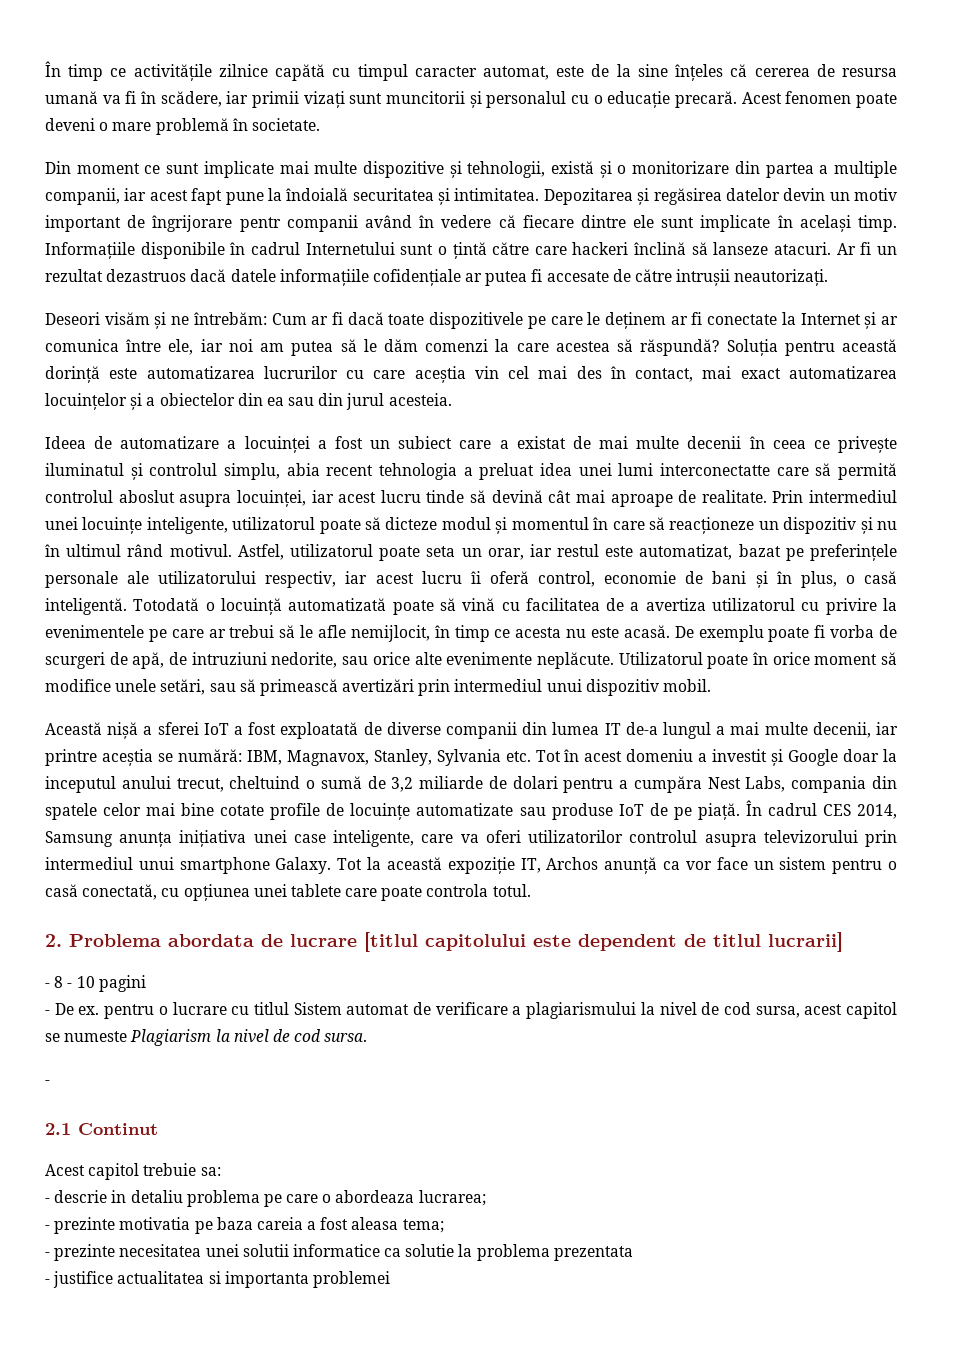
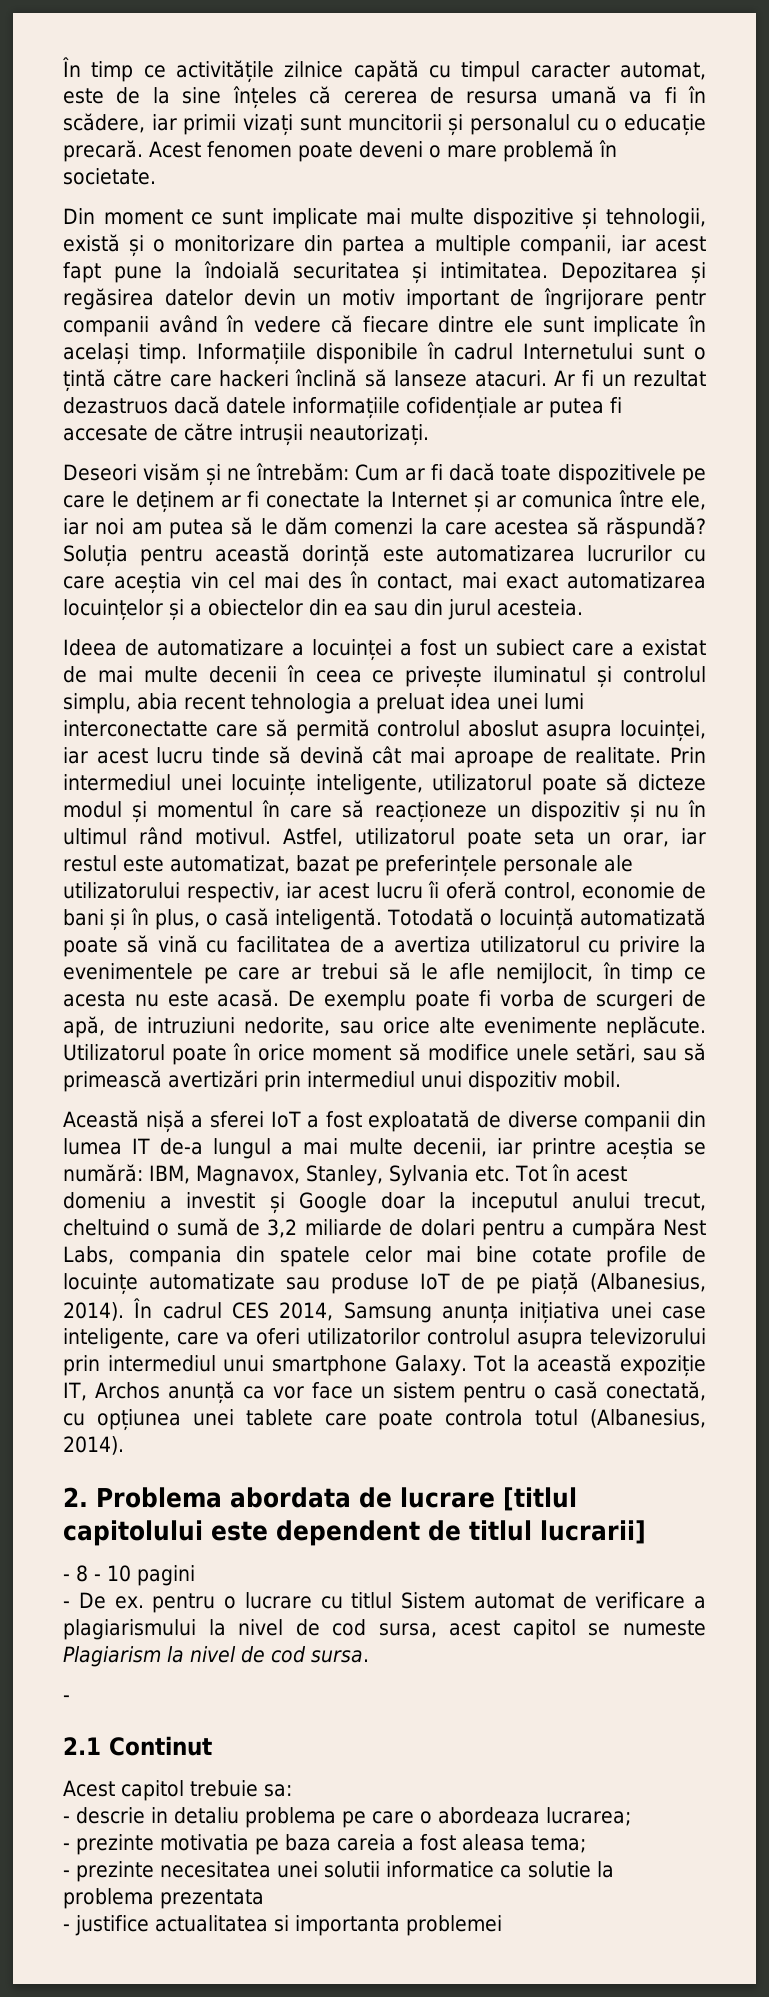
[697,803,740,820] piață. -> [531,1272,706,1295] [63,1302,124,1321] piață (Albanesius, 2014).
[492,884,531,897] totul. -> [535,1409,706,1428] [63,1436,124,1455] totul (Albanesius, 2014).

